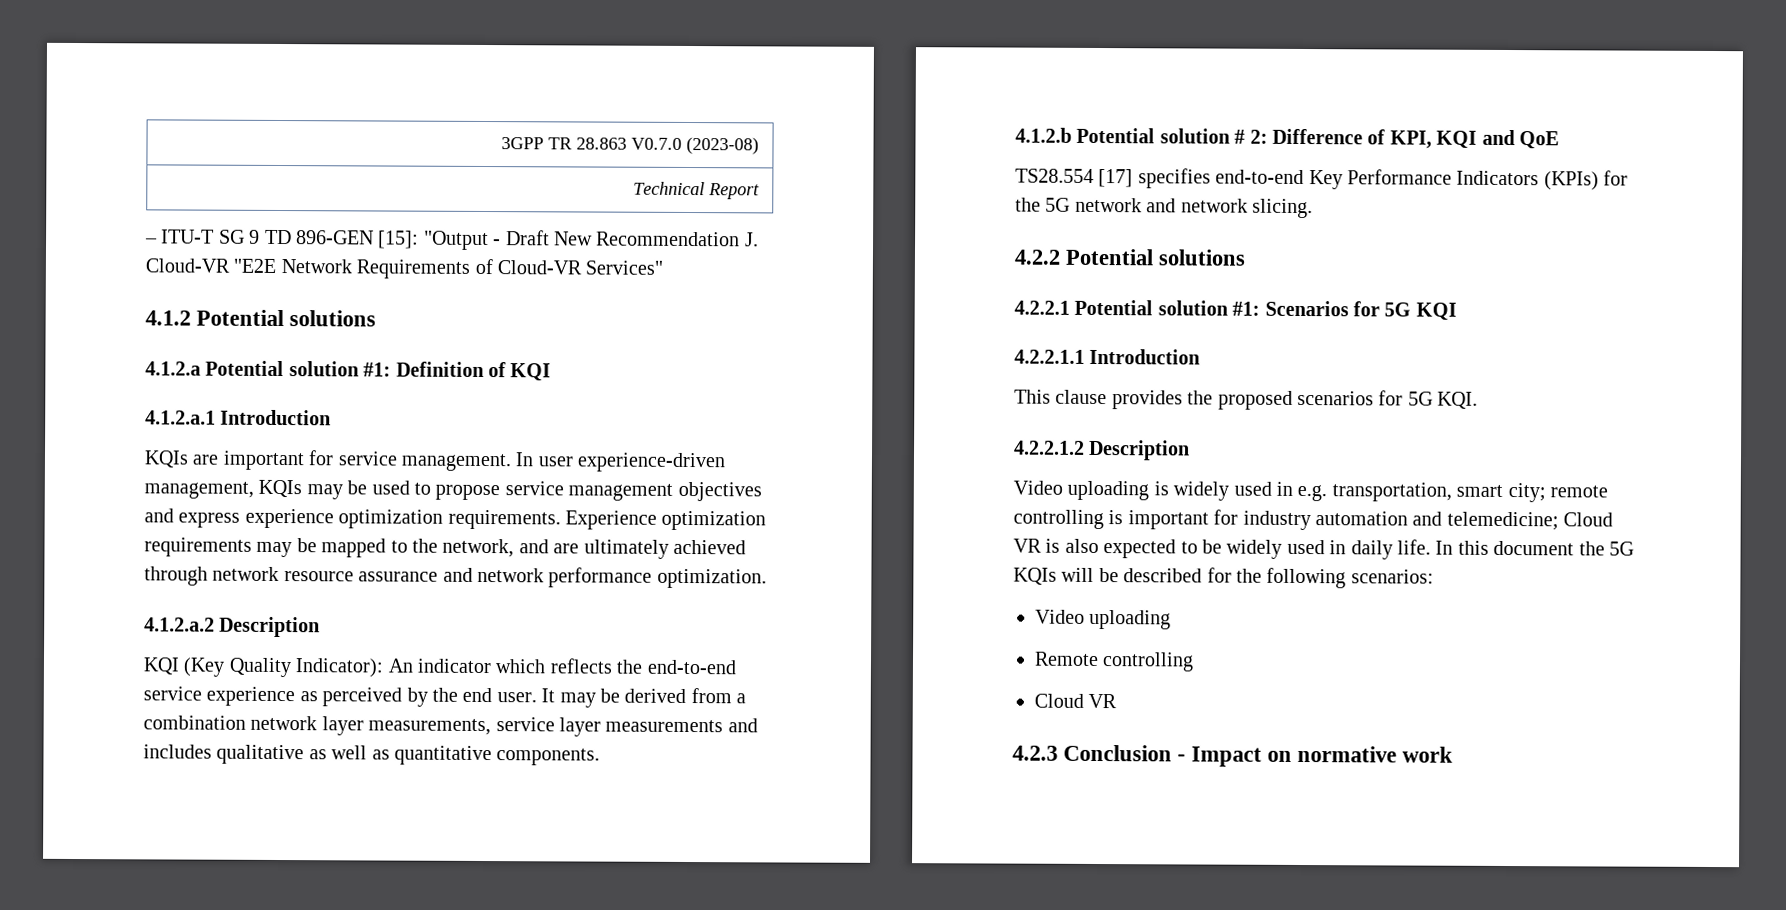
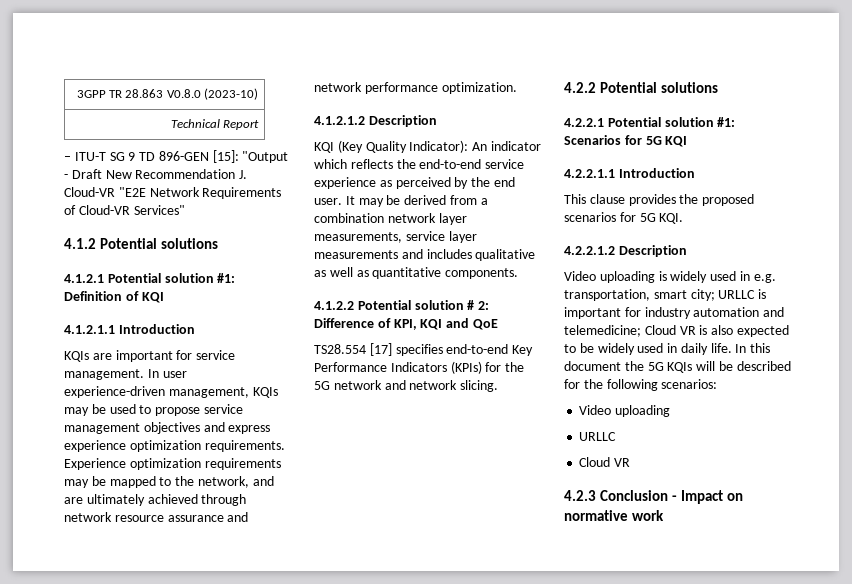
[630,136,759,155] V0.7.0 (2023-08) -> [166,88,259,100] V0.8.0 (2023-10)
[145,361,201,376] 4.1.2.a -> [64,274,104,283] 4.1.2.1
[145,410,216,425] 4.1.2.a.1 -> [64,325,115,334] 4.1.2.1.1
[144,617,215,632] 4.1.2.a.2 -> [314,116,365,125] 4.1.2.1.2
[1015,127,1072,143] 4.1.2.b -> [314,301,354,310] 4.1.2.2
[1550,485,1608,498] [1013,509,1104,530] remote controlling -> [718,290,756,299] URLLC
[1034,651,1195,672] Remote controlling -> [579,432,617,441] URLLC

